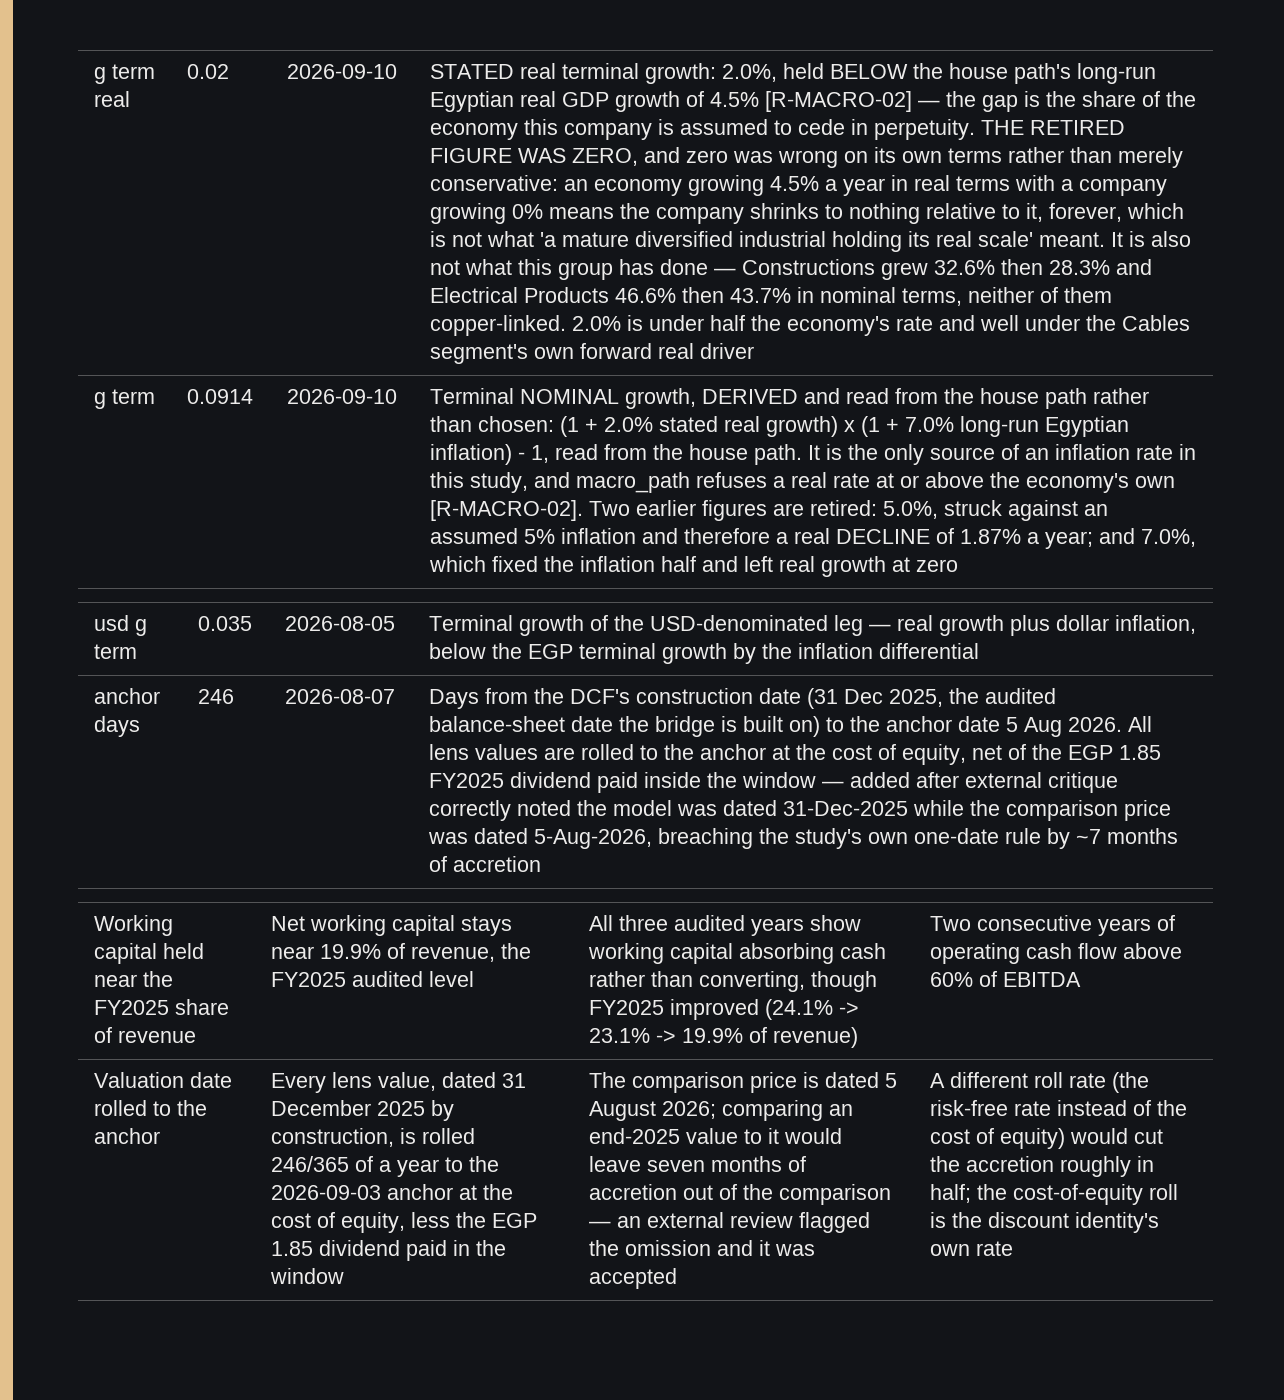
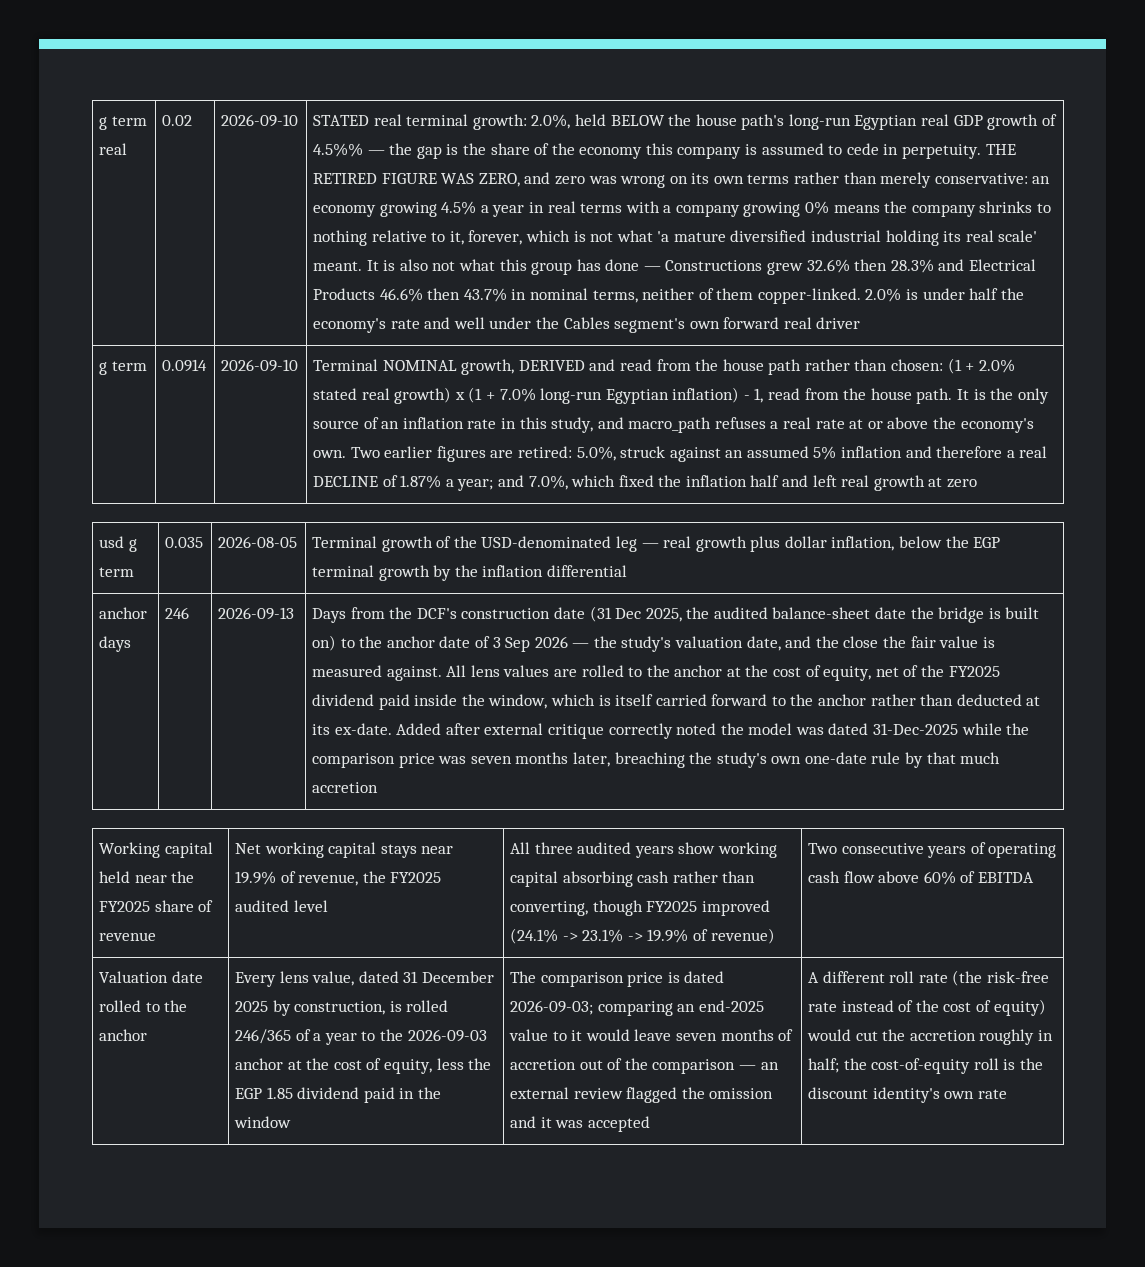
[710,91,913,112] 4.5% [R-MACRO-02] -> [312,143,363,157] 4.5%%
[1135,476,1176,488] [430,500,584,521] own [R-MACRO-02]. -> [312,450,346,458] own.
[285,689,396,704] 2026-08-07 -> [217,607,294,620] 2026-09-13
[1006,717,1123,737] 5 Aug 2026. -> [474,636,995,652] [311,665,442,681] of 3 Sep 2026 — the study's valuation date, and the close the fair value is measured against.
[1068,745,1162,760] EGP 1.85 -> (944, 671) none
[742,772,911,788] window — added -> [488,694,1041,709] [311,723,442,735] window, which is itself carried forward to the anchor rather than deducted at its ex-date. Added
[474,828,653,849] dated 5-Aug-2026, -> [470,752,610,767] seven months later,
[1076,828,1179,844] [429,856,448,872] ~7 months of -> [926,752,1001,764] that much
[885,1073,898,1088] [589,1101,717,1121] 5 August 2026; -> [509,1000,593,1015] 2026-09-03;

